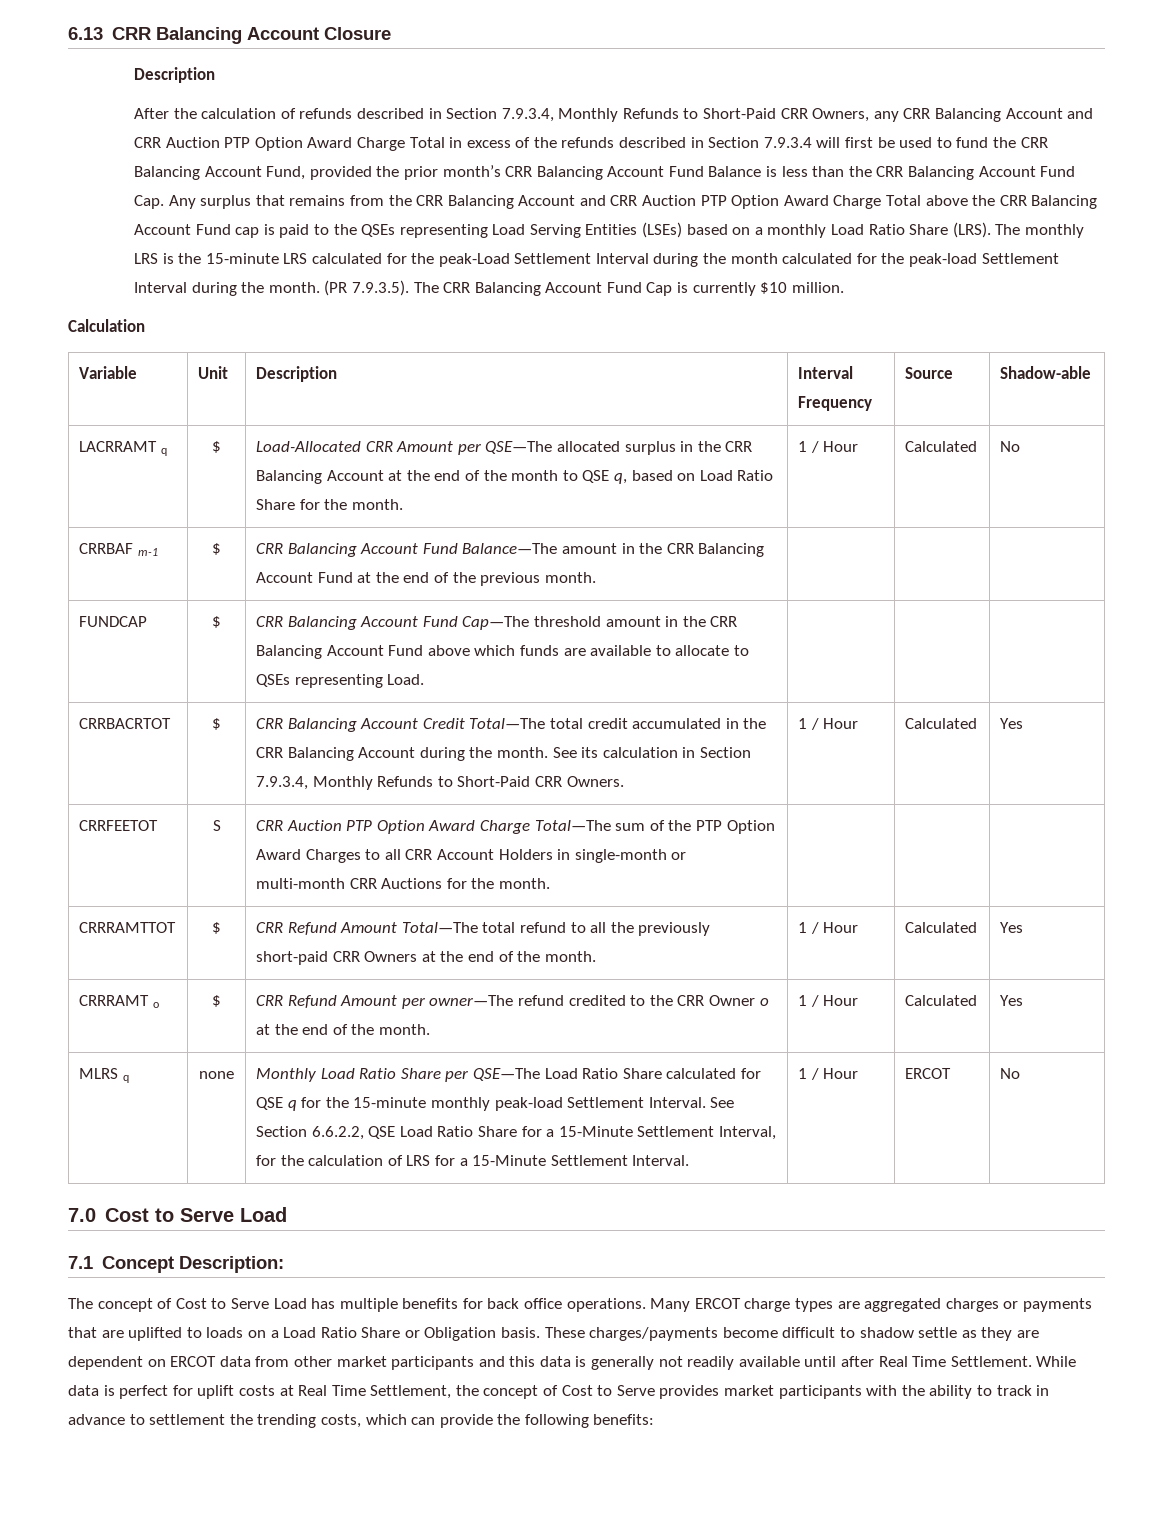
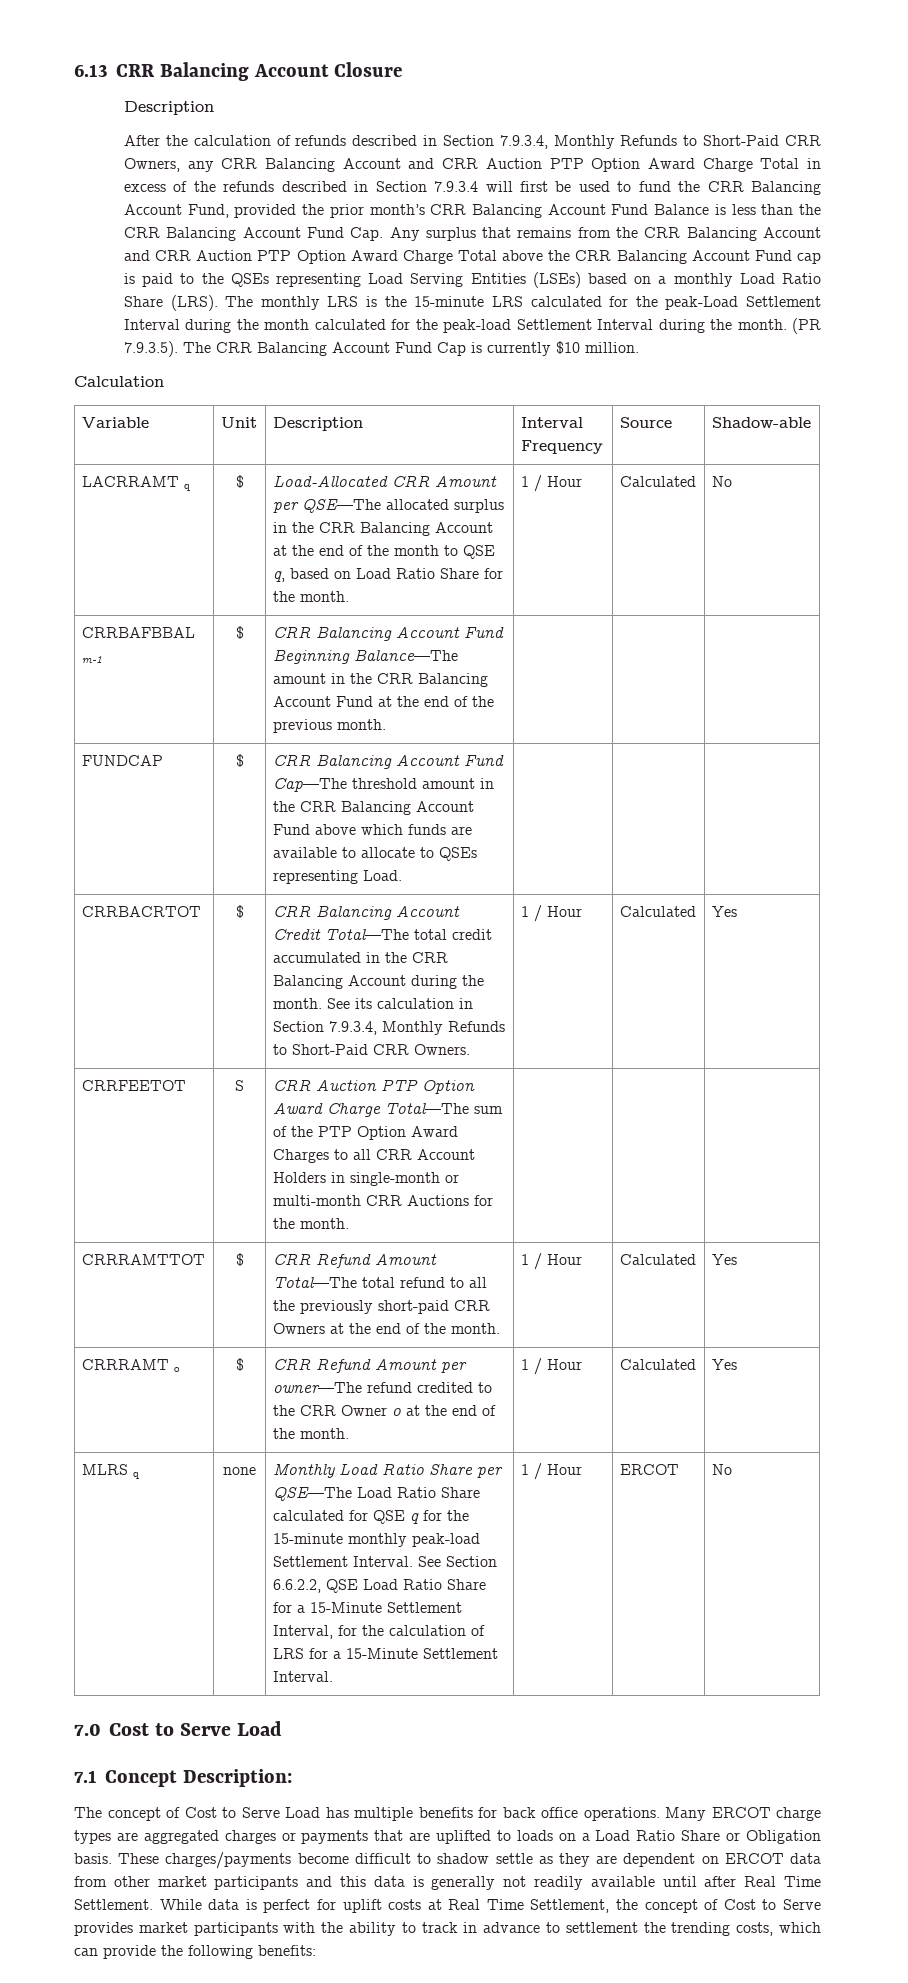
[79,543,134,554] CRRBAF -> [81,627,195,638] CRRBAFBBAL
(458, 548) none -> [272,649,350,664] Beginning

